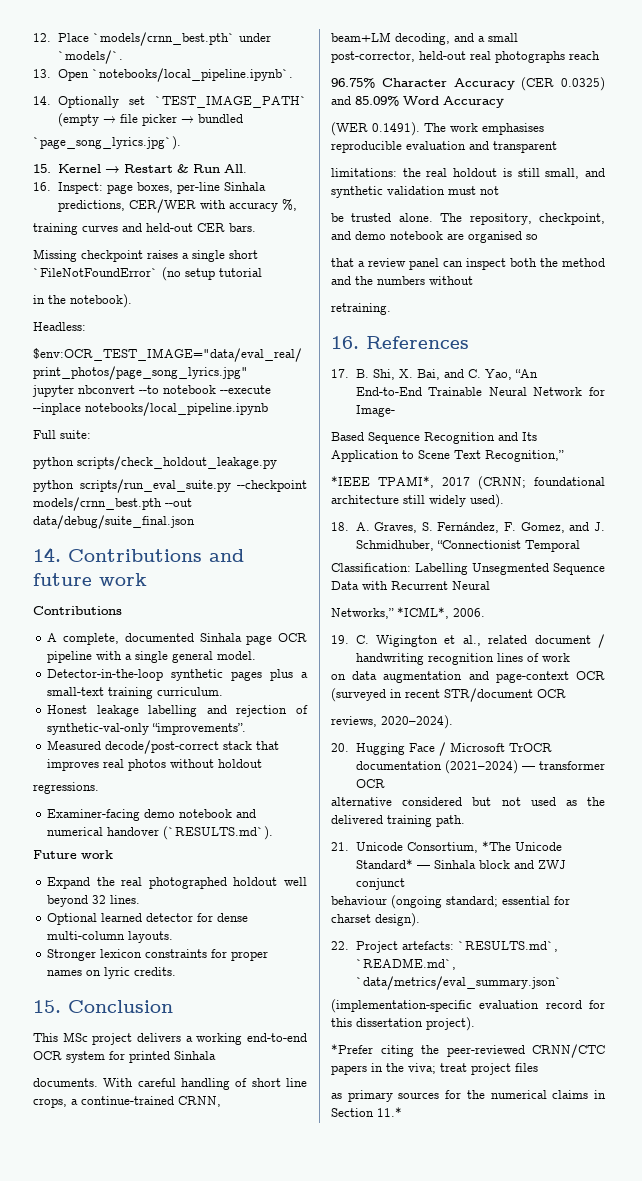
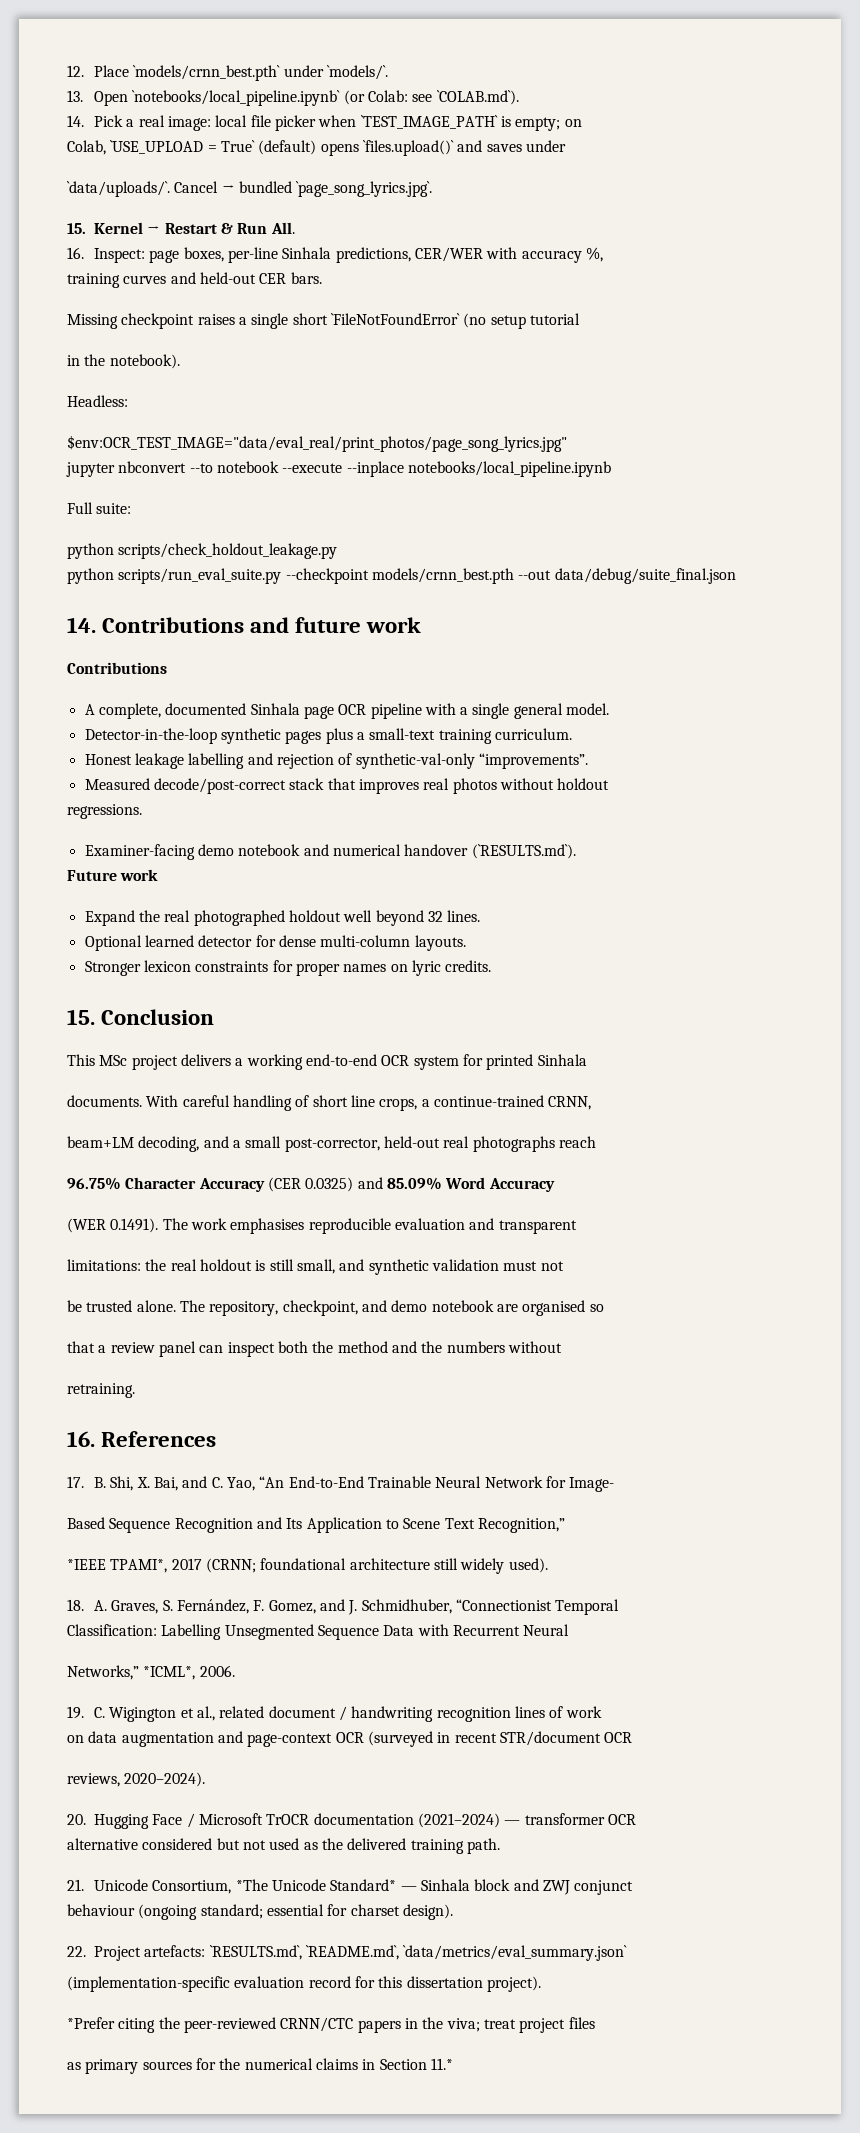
[91,68,293,82] [33,95,307,108] [57,113,177,127] `notebooks/local_pipeline.ipynb`. // 14. Optionally set `TEST_IMAGE_PATH` (empty → file picker -> [132,90,519,106] [67,115,582,131] [67,140,566,156] [67,181,219,197] `notebooks/local_pipeline.ipynb` (or Colab: see `COLAB.md`). // 14. Pick a real image: local file picker when `TEST_IMAGE_PATH` is empty; on // Colab, `USE_UPLOAD = True` (default) opens `files.upload()` and saves under // `data/uploads/`. Cancel
[33,136,181,150] // `page_song_lyrics.jpg`). -> [296,181,433,197] `page_song_lyrics.jpg`.

